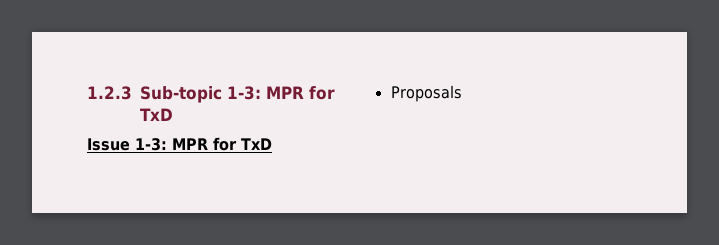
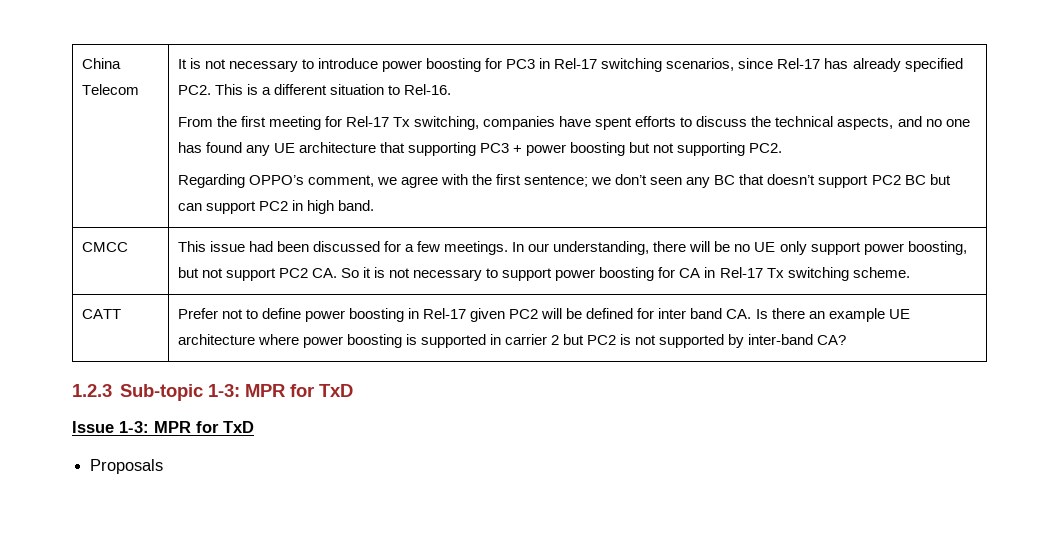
(87, 93) none -> [81,58,121,69] [81,84,139,95] [177,58,963,72] [177,84,452,95] [177,116,970,130] [177,142,783,156] [177,174,951,188] [177,200,374,214] [81,242,128,252] [177,241,967,255] [177,267,910,281] [81,309,121,319] [177,308,910,322] [177,334,847,348] China Telecom | It is not necessary to introduce power boosting for PC3 in Rel-17 switching scenarios, since Rel-17 has already specified PC2. This is a different situation to Rel-16. // From the first meeting for Rel-17 Tx switching, companies have spent efforts to discuss the technical aspects, and no one has found any UE architecture that supporting PC3 + power boosting but not supporting PC2. // Regarding OPPO’s comment, we agree with the first sentence; we don’t seen any BC that doesn’t support PC2 BC but can support PC2 in high band. // CMCC | This issue had been discussed for a few meetings. In our understanding, there will be no UE only support power boosting, but not support PC2 CA. So it is not necessary to support power boosting for CA in Rel-17 Tx switching scheme. // CATT | Prefer not to define power boosting in Rel-17 given PC2 will be defined for inter band CA. Is there an example UE architecture where power boosting is supported in carrier 2 but PC2 is not supported by inter-band CA? //

